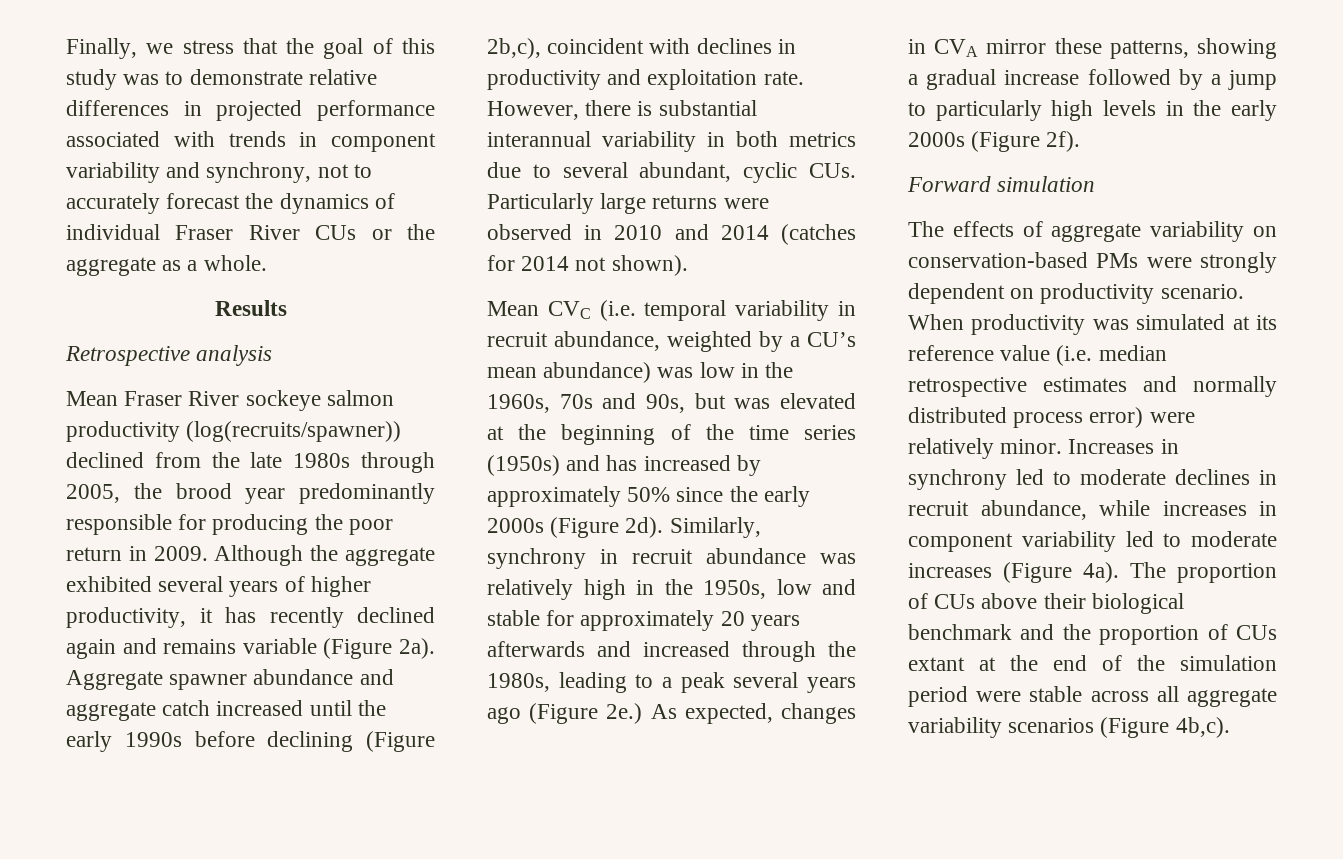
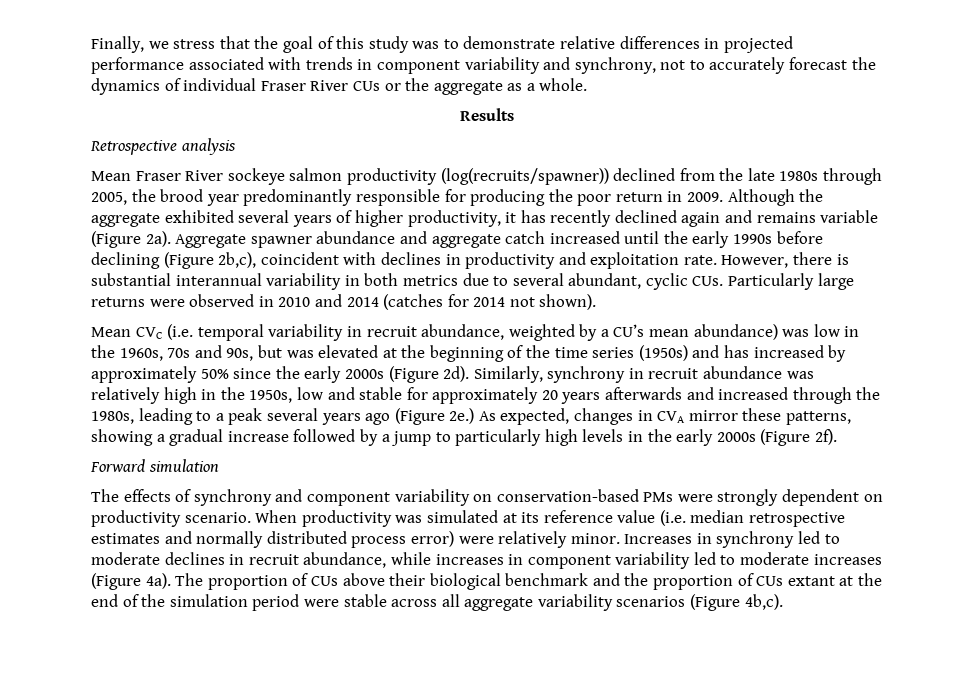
[1051,223,1142,242] aggregate -> [193,489,390,506] synchrony and component

